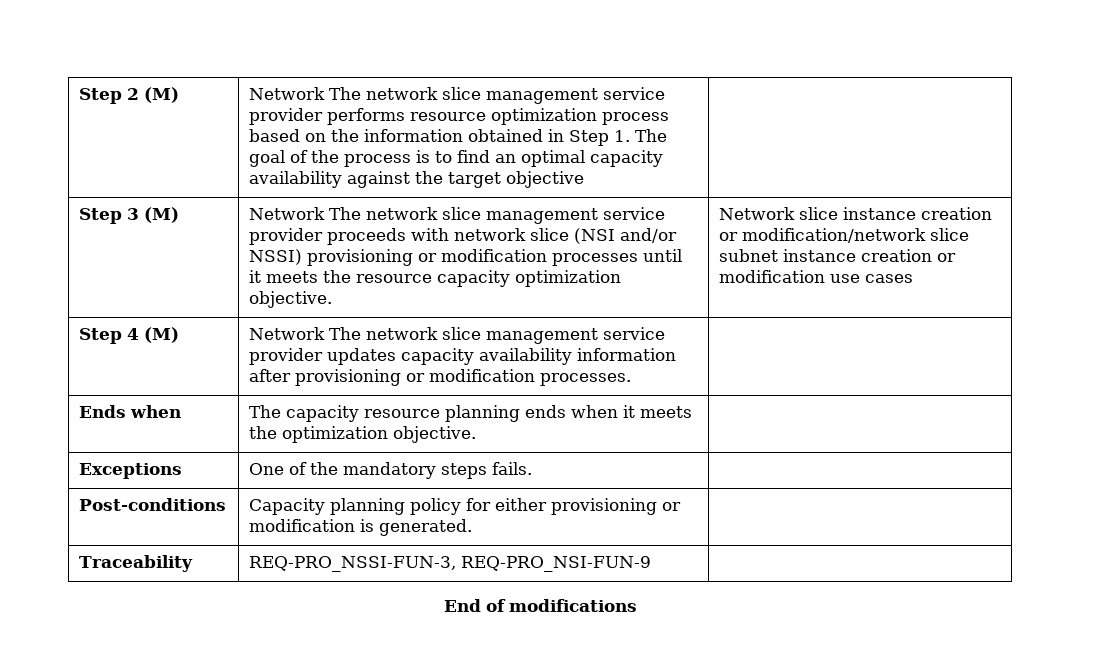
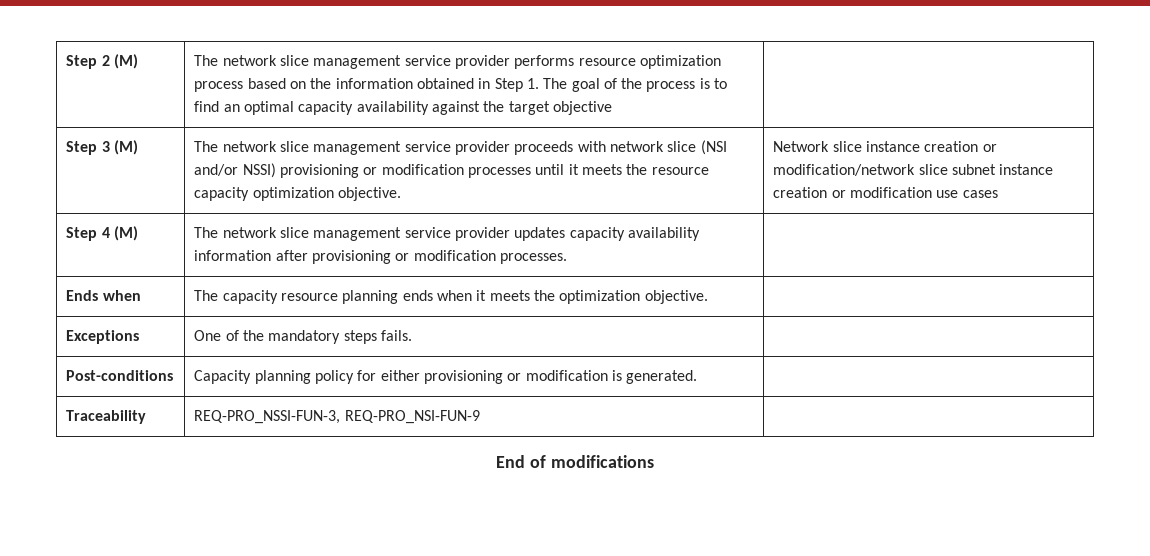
[249,87,326,100] Network -> (138, 61) none
[249,207,326,220] Network -> (138, 147) none
[249,327,326,340] Network -> (138, 233) none

